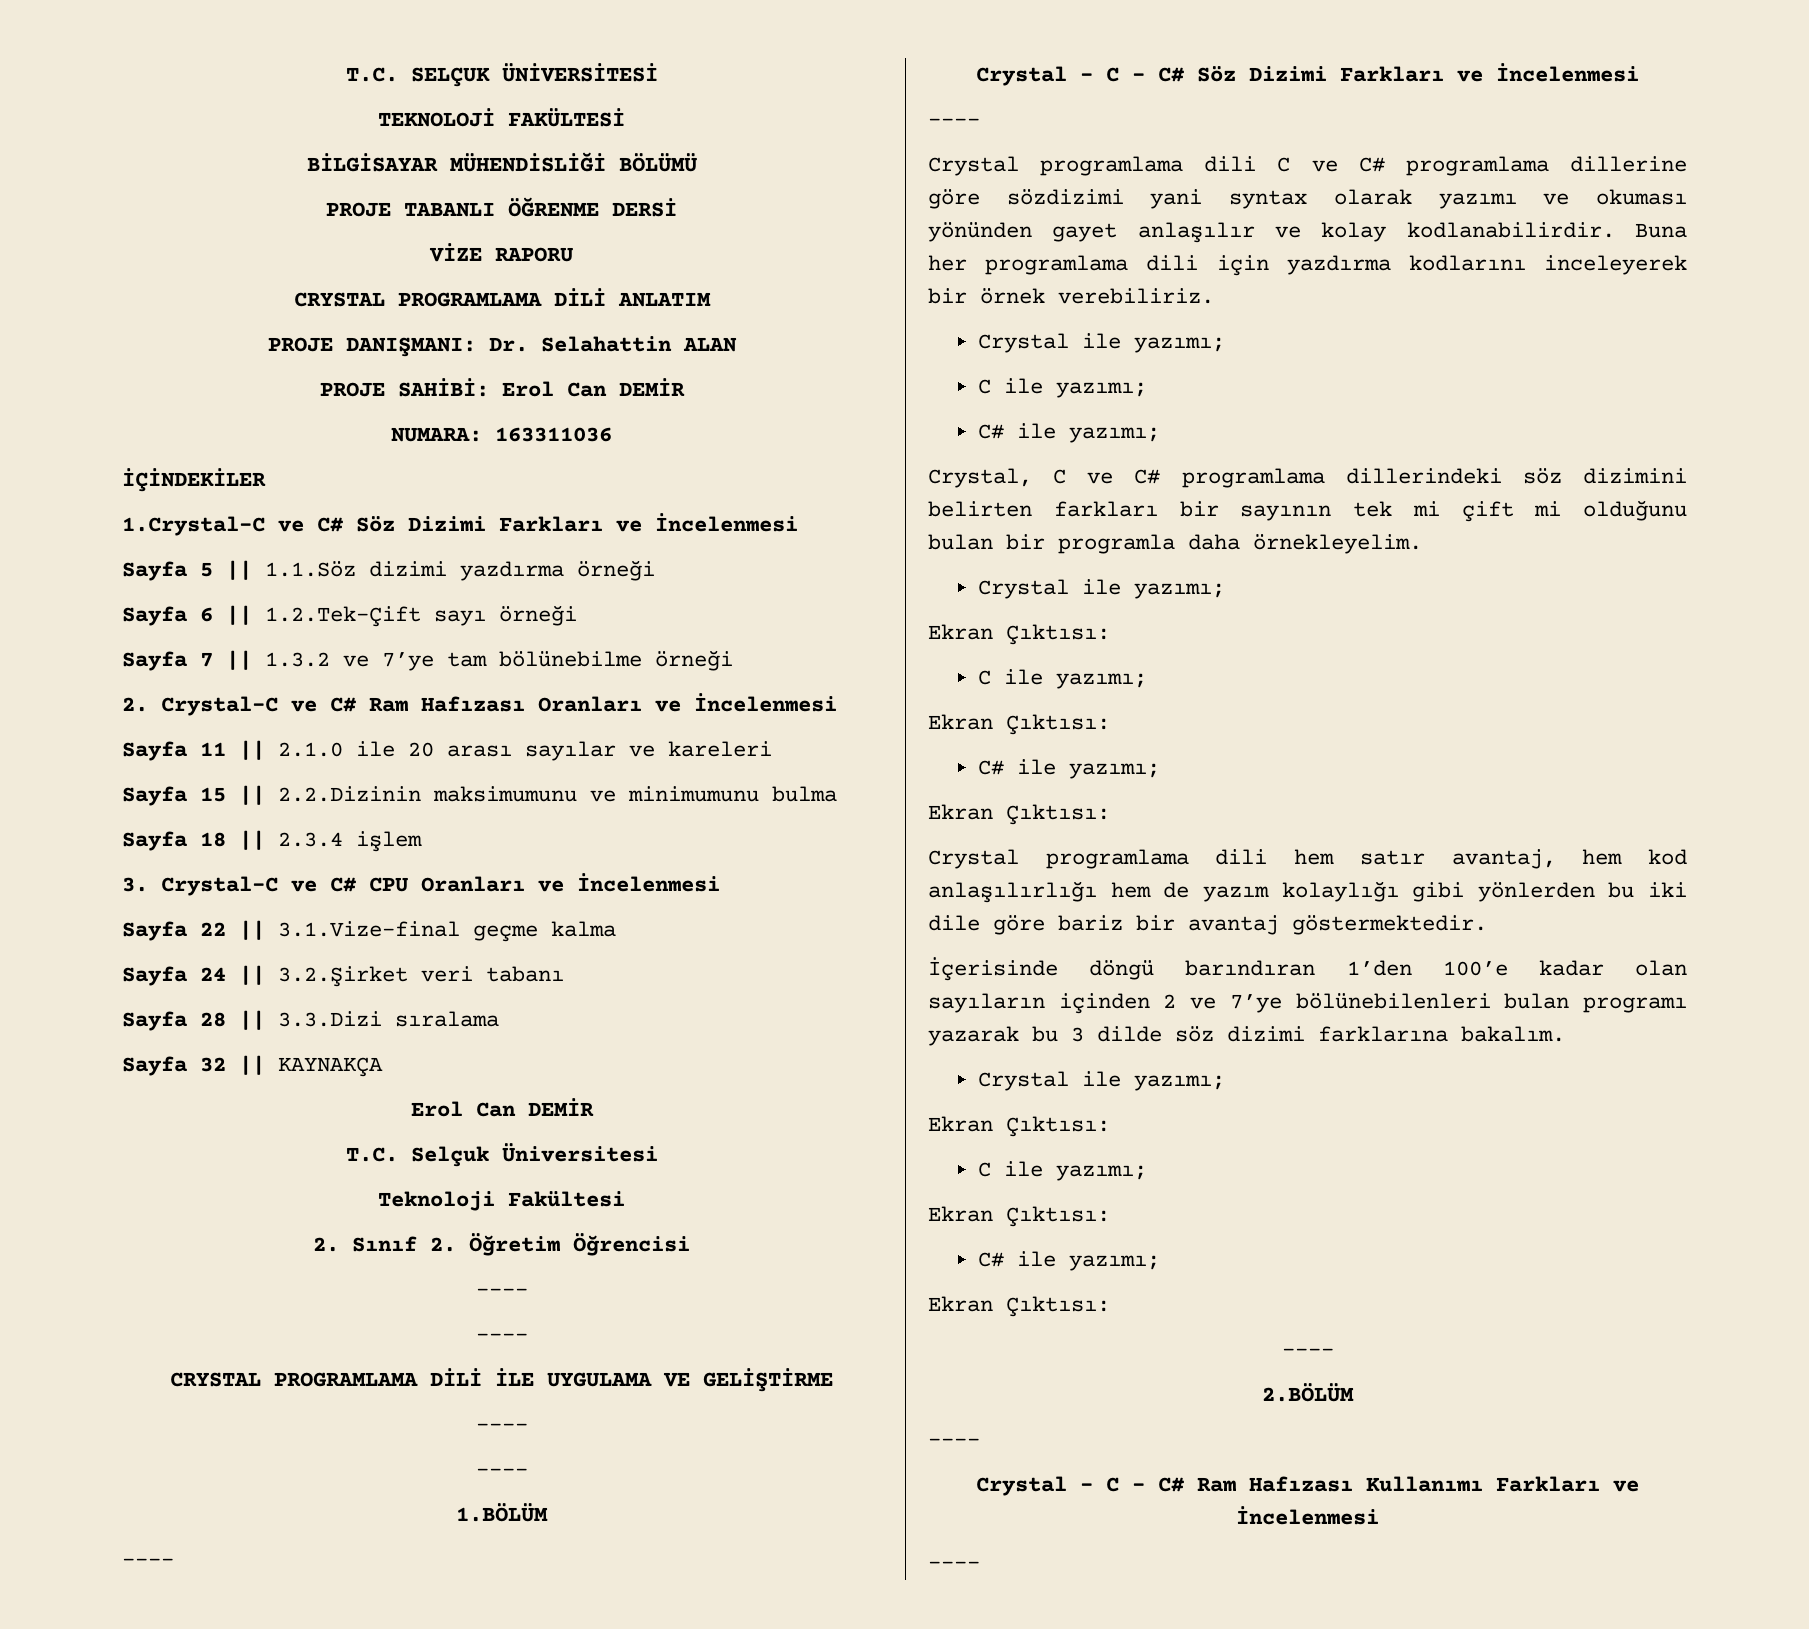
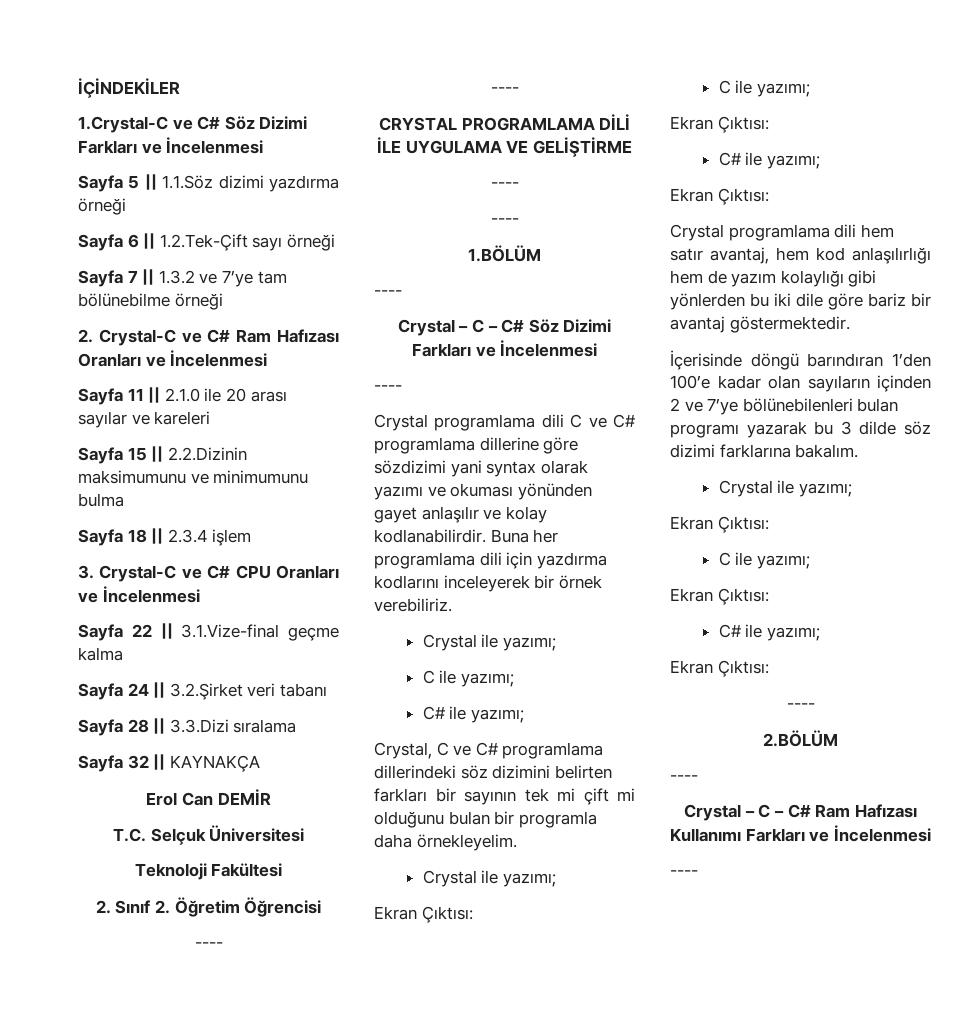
[345,63,658,87] [378,108,625,127] [306,152,697,172] [326,197,677,217] [429,243,573,262] [293,288,711,307] [267,336,737,357] [319,378,685,397] [391,427,612,442] T.C. SELÇUK ÜNİVERSİTESİ // TEKNOLOJİ FAKÜLTESİ // BİLGİSAYAR MÜHENDİSLİĞİ BÖLÜMÜ // PROJE TABANLI ÖĞRENME DERSİ // VİZE RAPORU // CRYSTAL PROGRAMLAMA DİLİ ANLATIM // PROJE DANIŞMANI: Dr. Selahattin ALAN // PROJE SAHİBİ: Erol Can DEMİR // NUMARA: 163311036 // -> (78, 88) none

